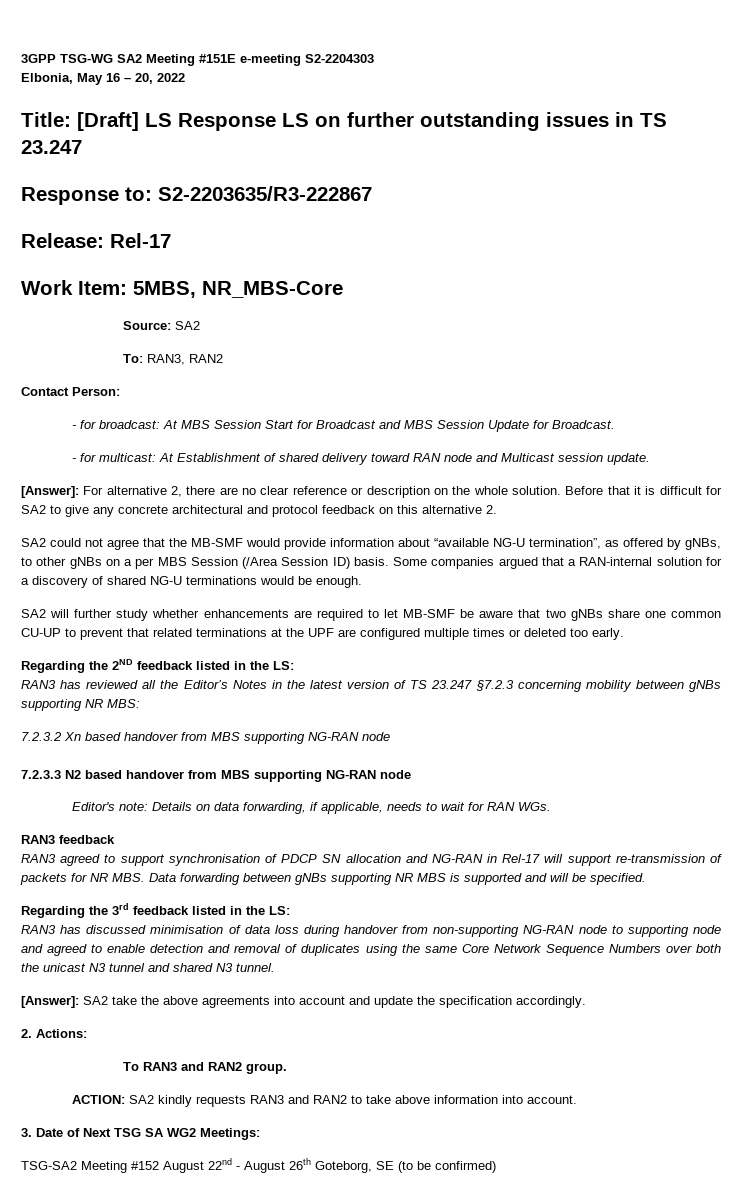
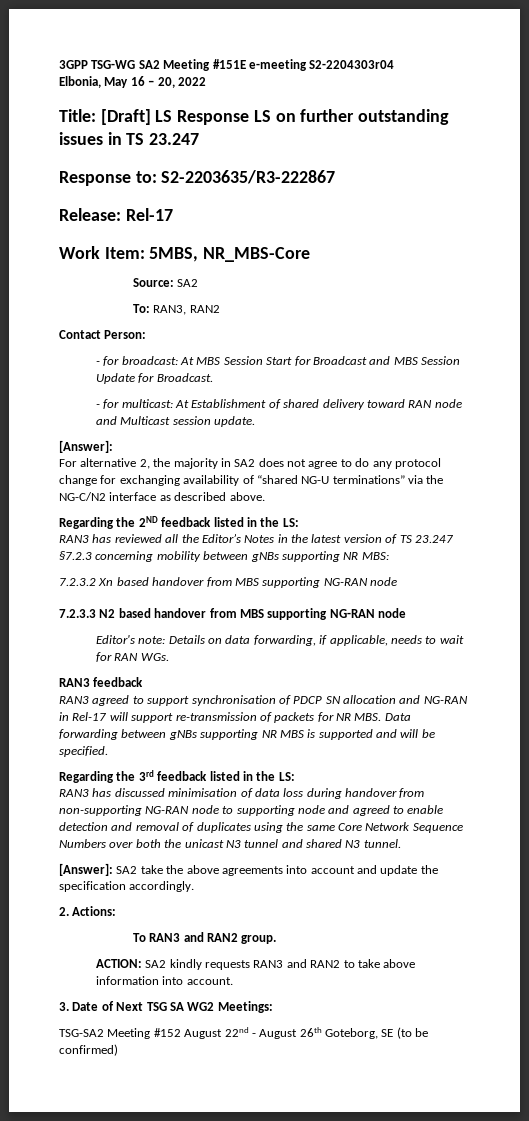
[305,54,374,63] S2-2204303 -> [309,60,395,69] S2-2204303r04
(79, 492) none -> (113, 446) //
[186,486,723,498] [21,505,497,517] [21,538,721,550] [21,557,723,569] [21,576,362,588] [21,609,721,621] [21,628,624,640] there are no clear reference or description on the whole solution. Before that it is difficult for SA2 to give any concrete architectural and protocol feedback on this alternative 2. // SA2 could not agree that the MB-SMF would provide information about “available NG-U termination”, as offered by gNBs, to other gNBs on a per MBS Session (/Area Session ID) basis. Some companies argued that a RAN-internal solution for a discovery of shared NG-U terminations would be enough. // SA2 will further study whether enhancements are required to let MB-SMF be aware that two gNBs share one common CU-UP to prevent that related terminations at the UPF are configured multiple times or deleted too early. -> [153,458,441,469] [59,475,444,486] [59,492,265,501] the majority in SA2 does not agree to do any protocol change for exchanging availability of “shared NG-U terminations” via the NG-C/N2 interface as described above.

